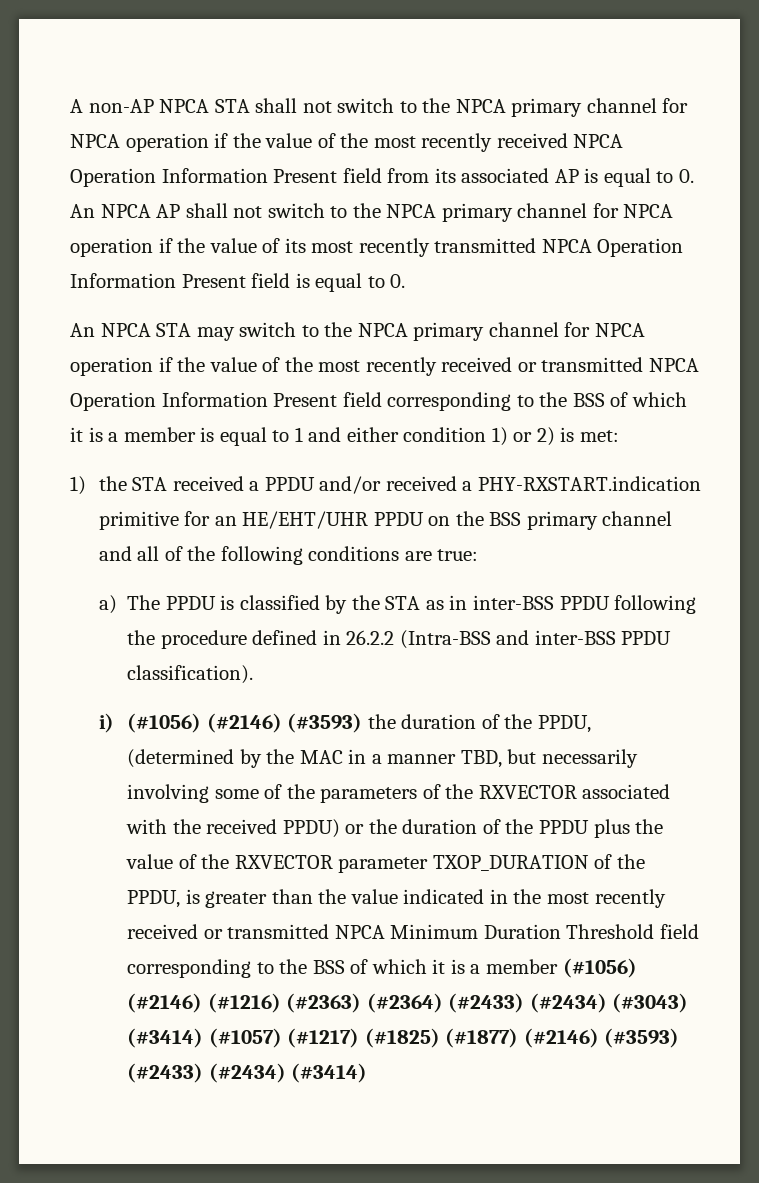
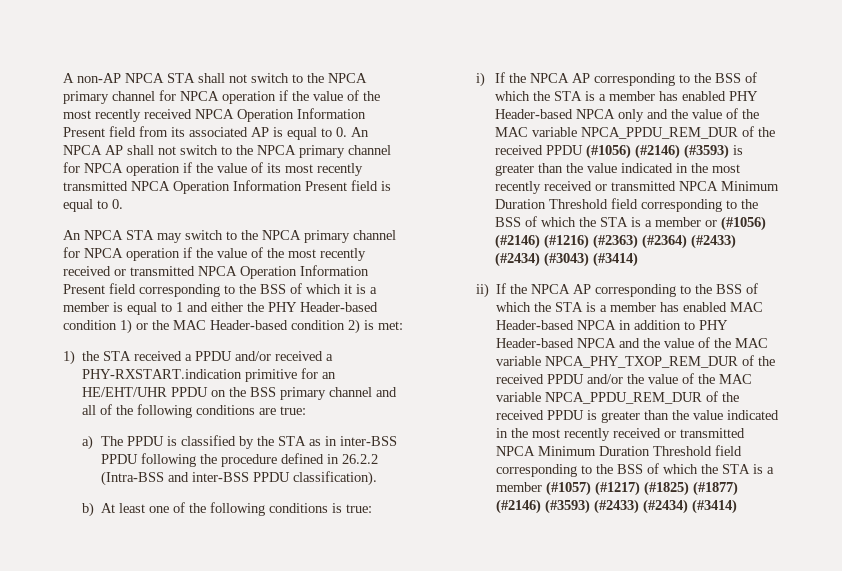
[403,427,533,446] condition 1) or -> [247,302,378,312] [63,319,345,334] the PHY Header-based condition 1) or the MAC Header-based condition
[98,713,591,733] [127,749,638,768] [127,784,671,803] [126,819,664,838] [126,854,645,873] [127,890,181,908] i) (#1056) (#2146) (#3593) the duration of the PPDU, (determined by the MAC in a manner TBD, but necessarily involving some of the parameters of the RXVECTOR associated with the received PPDU) or the duration of the PPDU plus the value of the RXVECTOR parameter TXOP_DURATION of the PPDU, -> [82,502,373,517] [476,72,758,87] [495,91,759,101] [495,108,760,122] [495,126,776,139] [495,144,730,159] b) At least one of the following conditions is true: // i) If the NPCA AP corresponding to the BSS of which the STA is a member has enabled PHY Header-based NPCA only and the value of the MAC variable NPCA_PPDU_REM_DUR of the received PPDU (#1056) (#2146) (#3593)
[432,959,558,974] it is a member -> [579,217,718,227] the STA is a member or
(204, 1038) none -> [476,283,759,298] [496,302,764,312] [496,320,729,330] [496,337,769,348] [496,355,776,368] [496,373,753,384] [496,391,740,404] [496,410,780,423] [496,428,746,441] [496,445,743,456] [496,463,775,477] [496,482,543,492] // ii) If the NPCA AP corresponding to the BSS of which the STA is a member has enabled MAC Header-based NPCA in addition to PHY Header-based NPCA and the value of the MAC variable NPCA_PHY_TXOP_REM_DUR of the received PPDU and/or the value of the MAC variable NPCA_PPDU_REM_DUR of the received PPDU is greater than the value indicated in the most recently received or transmitted NPCA Minimum Duration Threshold field corresponding to the BSS of which the STA is a member

